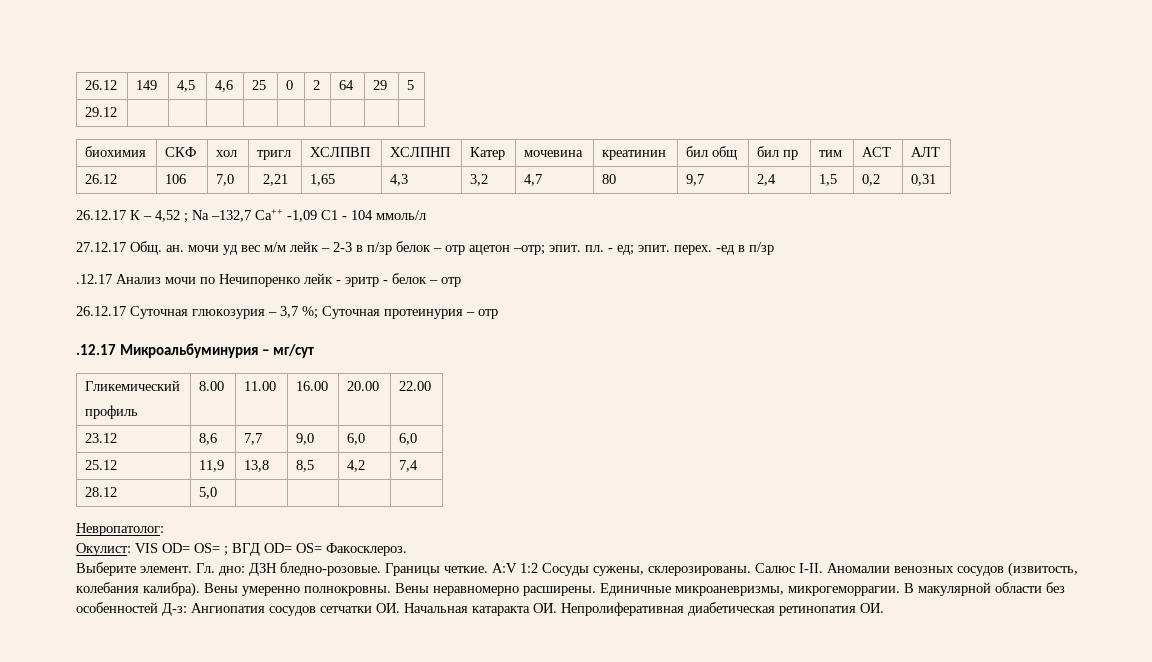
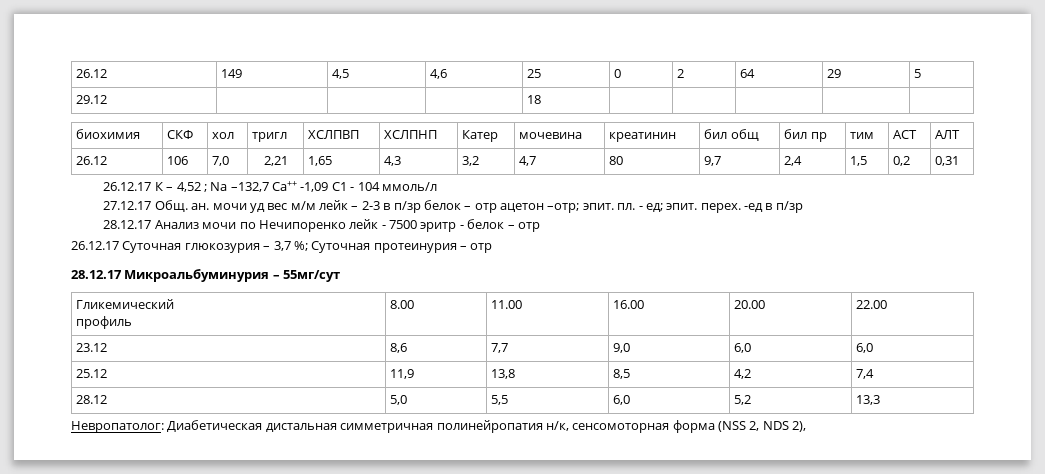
(118, 112) none -> [527,95,542,104] 18
[76,274,112,284] .12.17 -> [103,220,152,229] 28.12.17
(341, 282) none -> [389,220,418,229] 7500
[76,344,116,355] .12.17 -> [71,270,122,279] 28.12.17
[272,344,314,358] мг/сут -> [283,270,341,282] 55мг/сут
[76,523,164,536] [76,543,407,556] [76,562,1078,577] [76,582,1065,597] [76,602,884,616] | | | // Невропатолог: // Окулист: VIS OD= OS= ; ВГД OD= OS= Факосклероз. // Выберите элемент. Гл. дно: ДЗН бледно-розовые. Границы четкие. А:V 1:2 Сосуды сужены, склерозированы. Салюс I-II. Аномалии венозных сосудов (извитость, колебания калибра). Вены умеренно полнокровны. Вены неравномерно расширены. Единичные микроаневризмы, микрогеморрагии. В макулярной области без особенностей Д-з: Ангиопатия сосудов сетчатки ОИ. Начальная катаракта ОИ. Непролиферативная диабетическая ретинопатия ОИ. -> [491,395,509,405] [613,395,631,405] [734,395,752,405] [856,395,881,405] [71,420,807,433] 5,5 | 6,0 | 5,2 | 13,3 // Невропатолог: Диабетическая дистальная симметричная полинейропатия н/к, сенсомоторная форма (NSS 2, NDS 2),

